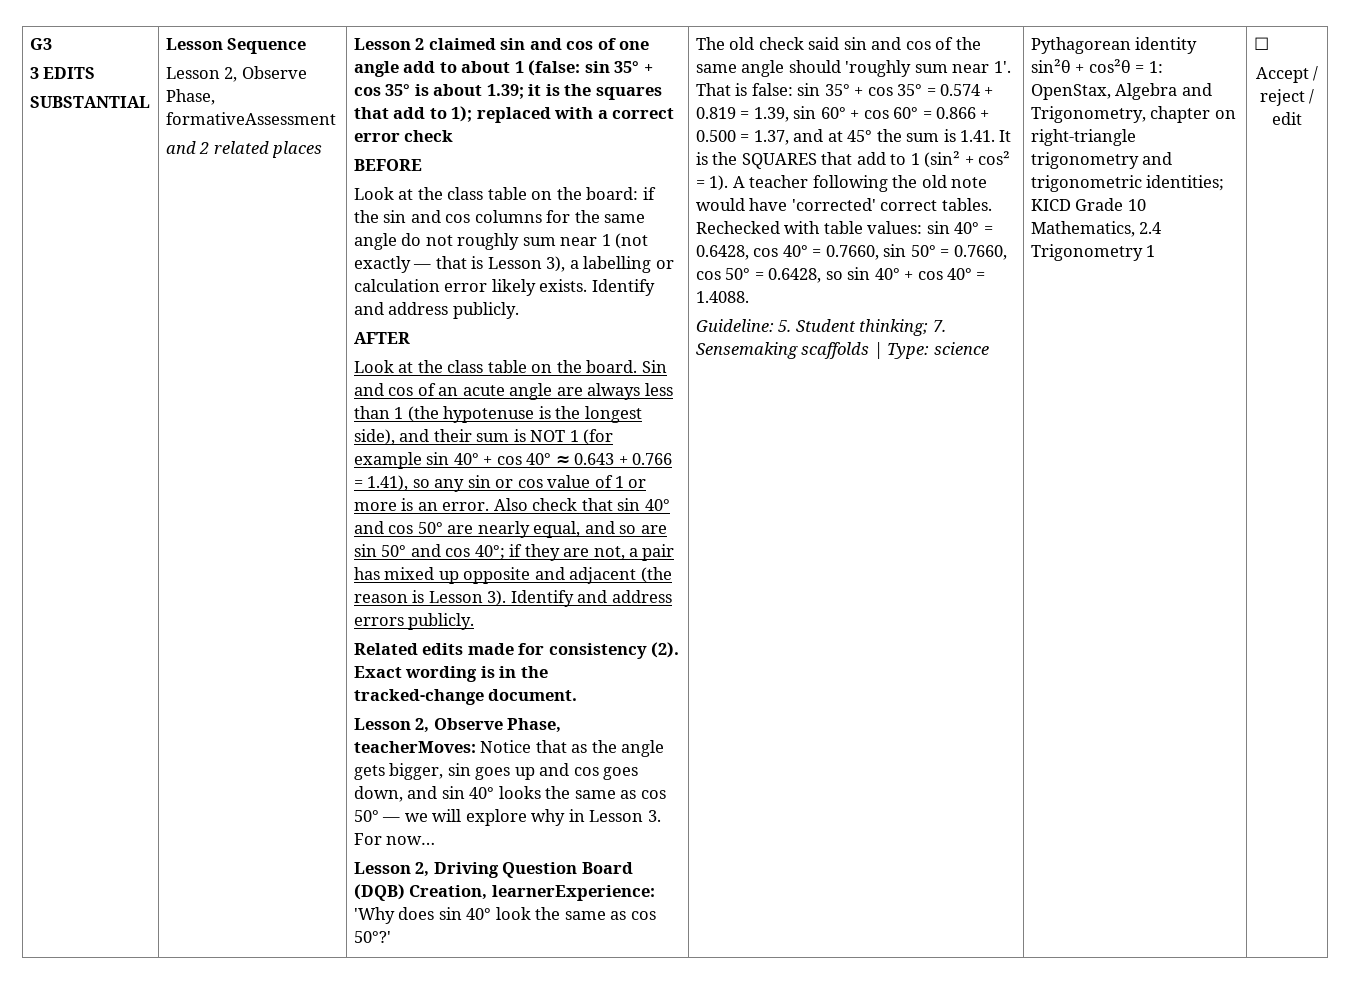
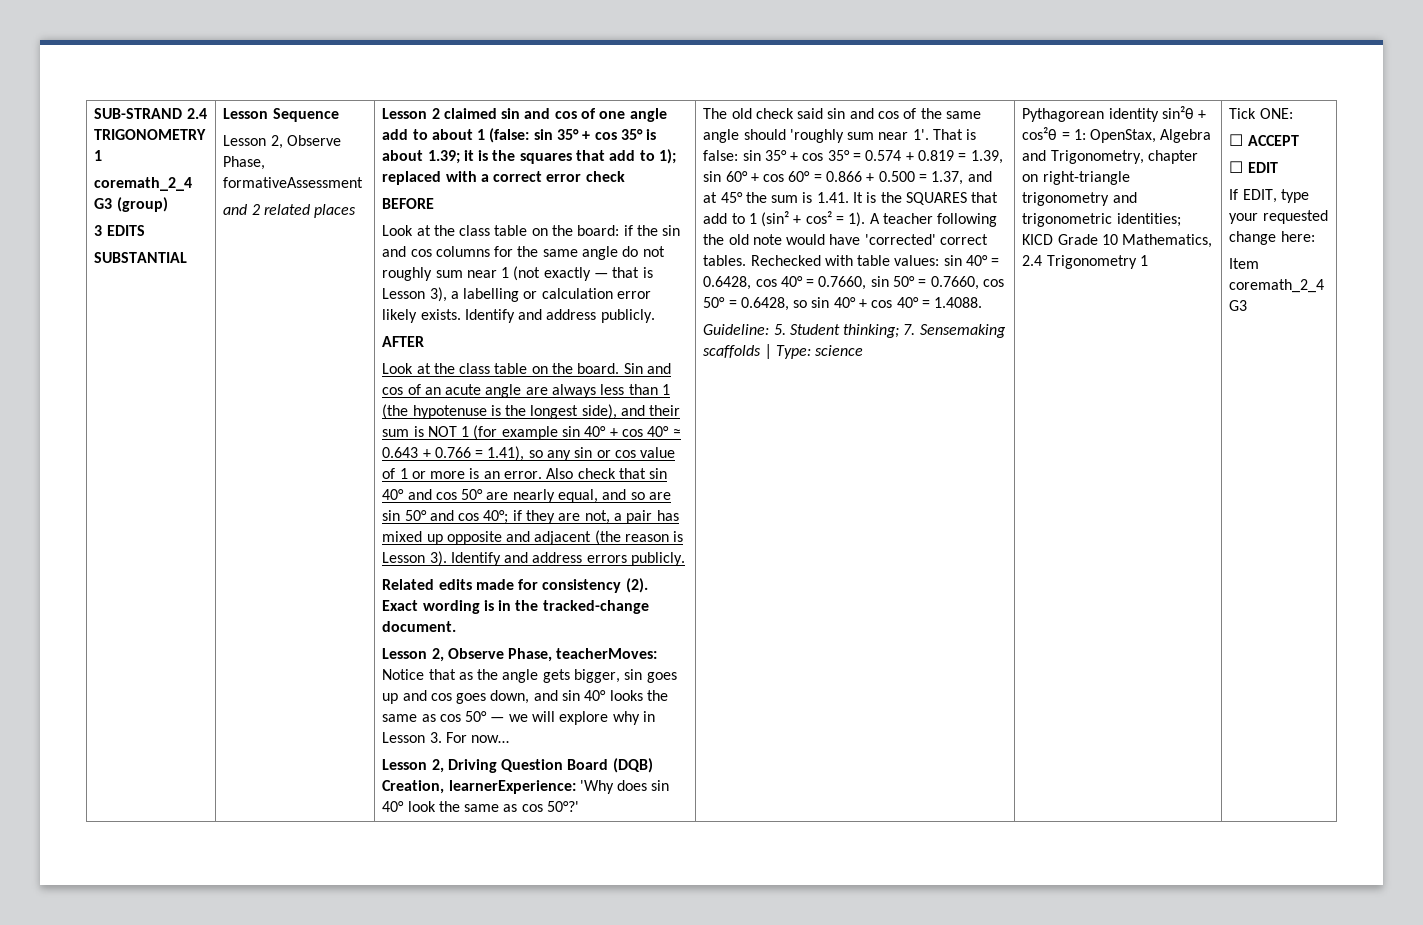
[29,38,52,50] G3 -> [94,108,207,119] [94,129,207,140] [94,150,103,161] [94,177,193,191] [94,197,168,212] SUB-STRAND 2.4 TRIGONOMETRY 1 // coremath_2_4 G3 (group)
[1253,37,1269,50] [1255,66,1319,83] [1259,89,1315,106] [1272,112,1302,125] ☐ // Accept / reject / edit -> [1229,108,1293,119] [1229,134,1299,146] [1229,161,1278,173] [1229,189,1309,203] [1229,210,1328,224] [1229,231,1315,245] [1229,258,1260,269] [1229,279,1325,293] [1229,300,1248,311] Tick ONE: // ☐ ACCEPT // ☐ EDIT // If EDIT, type your requested change here: // Item coremath_2_4 G3

